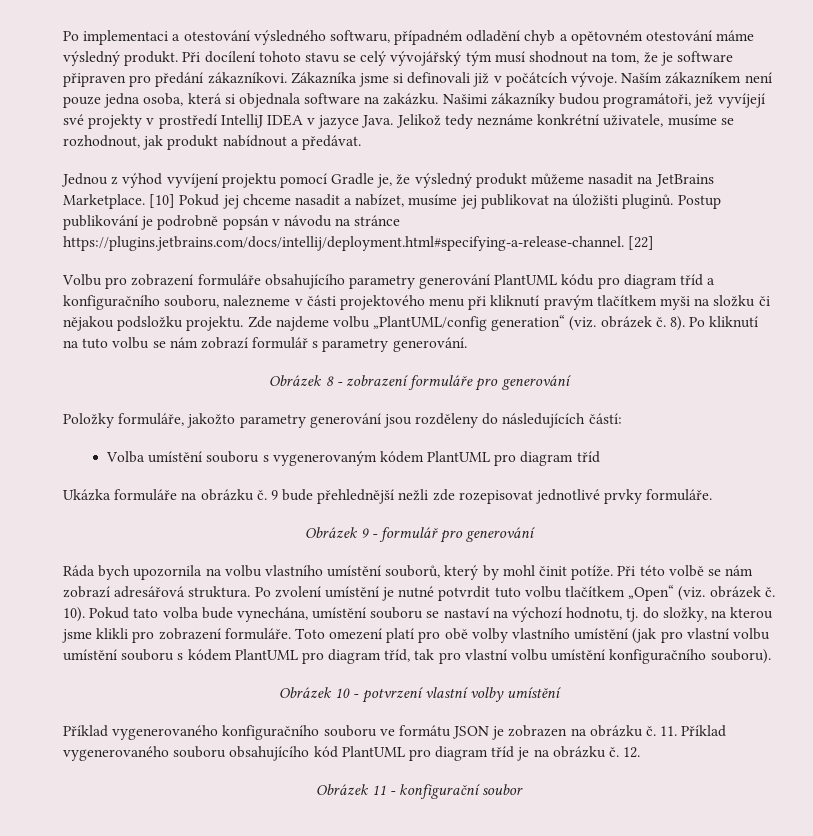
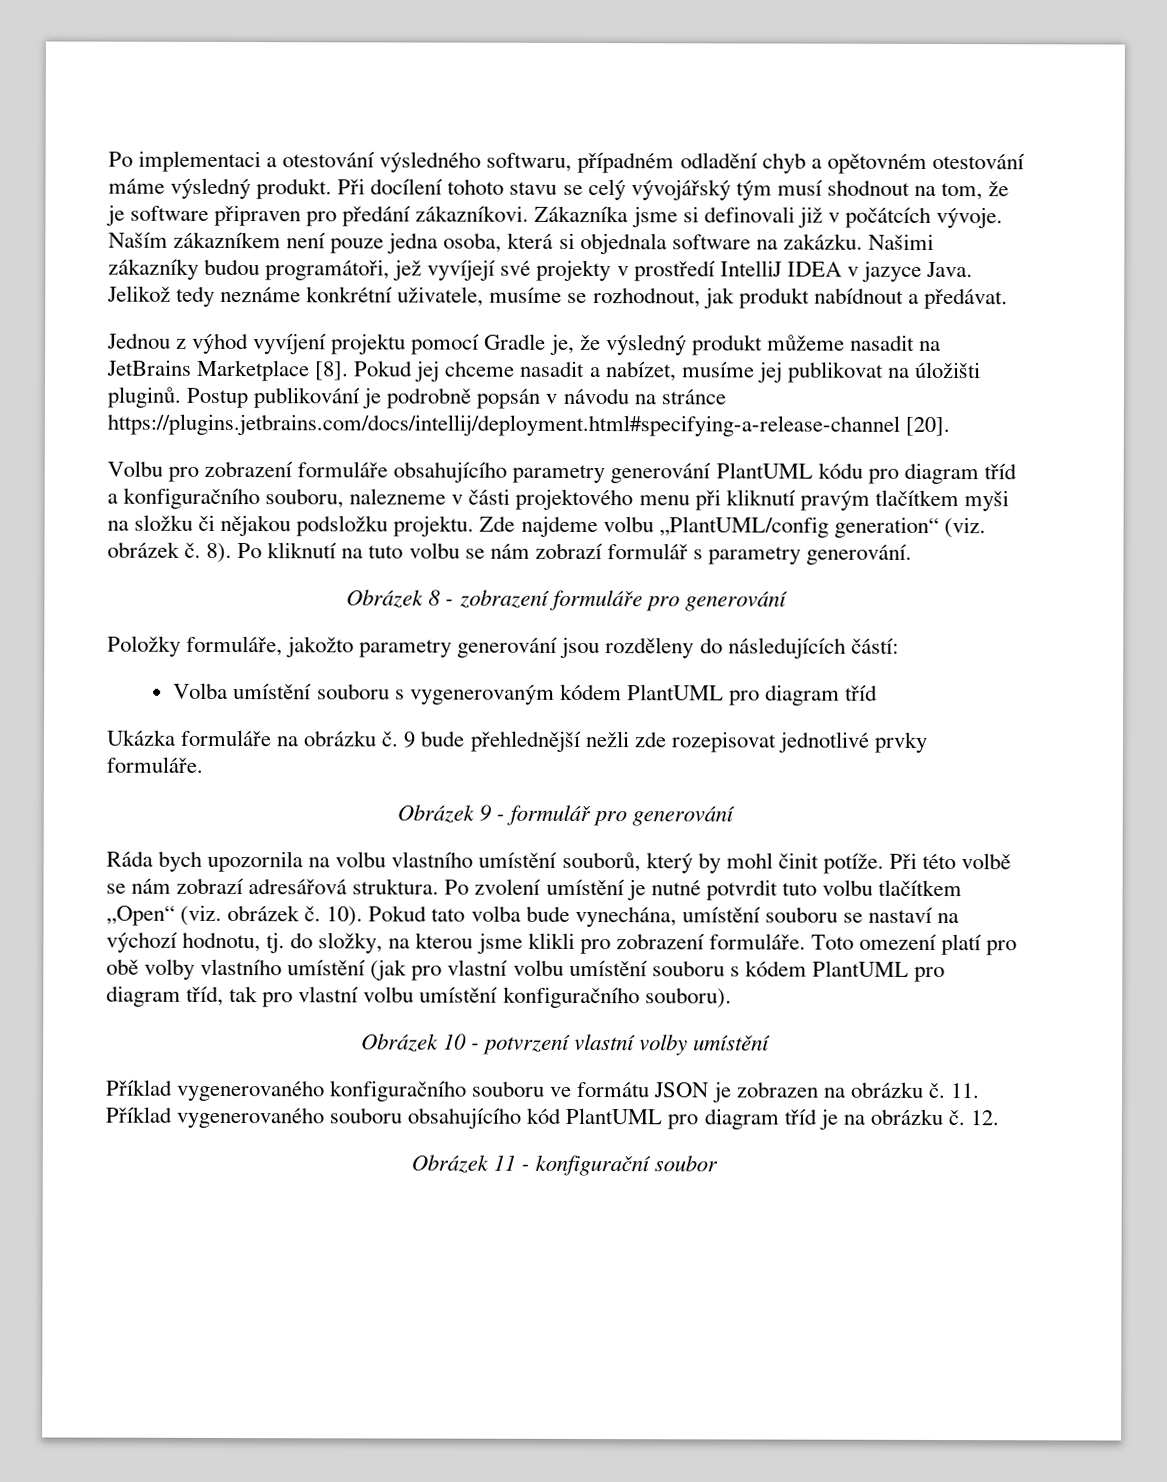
[63,194,176,209] Marketplace. [10] -> [197,359,350,382] Marketplace [8].
[63,236,655,251] https://plugins.jetbrains.com/docs/intellij/deployment.html#specifying-a-release-channel. [22] -> [107,413,951,437] https://plugins.jetbrains.com/docs/intellij/deployment.html#specifying-a-release-channel [20].

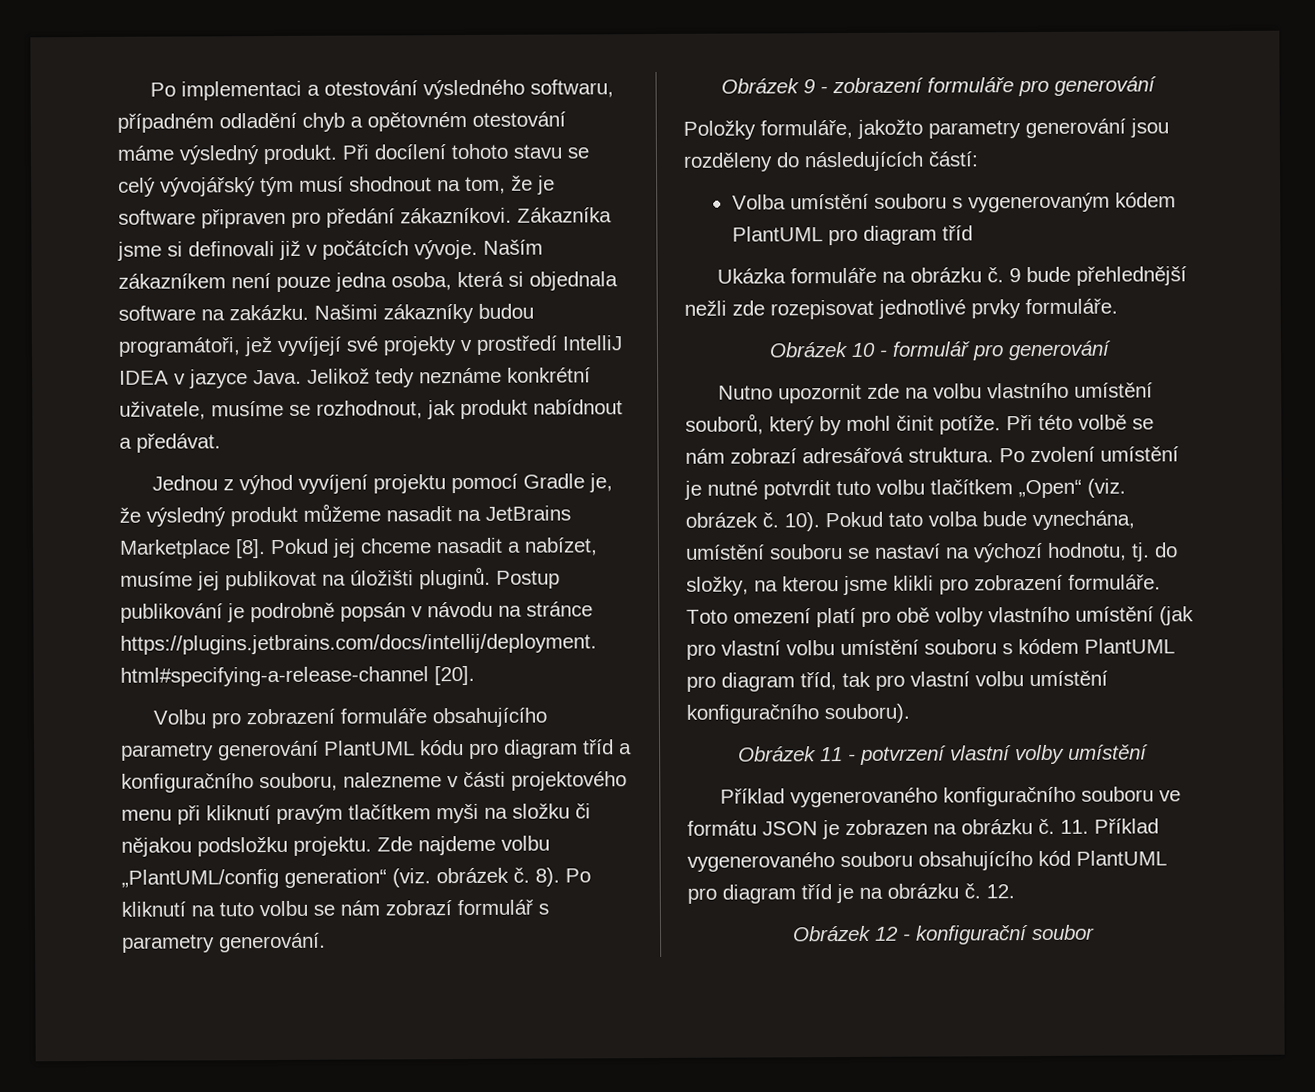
[428,589,442,606] 8 -> [803,79,815,94] 9
[478,804,492,821] 9 -> [851,342,876,357] 10
[106,850,304,873] Ráda bych upozornila -> [717,383,900,404] Nutno upozornit zde
[442,1033,467,1050] 10 -> [819,747,843,762] 11
[492,1154,516,1171] 11 -> [873,926,899,941] 12

